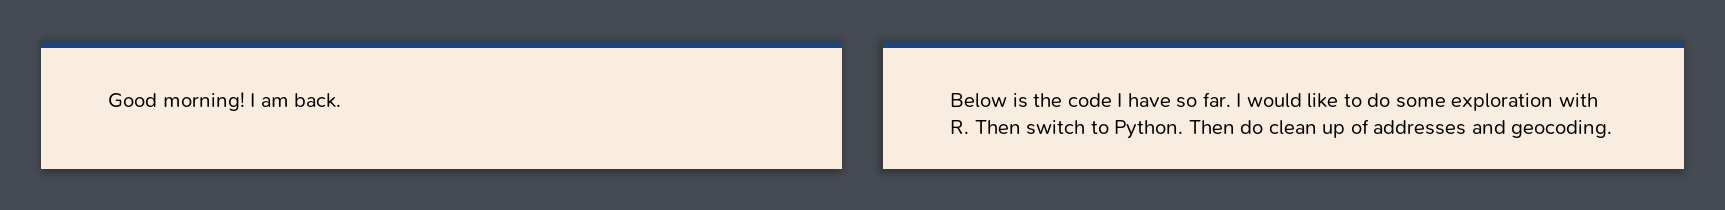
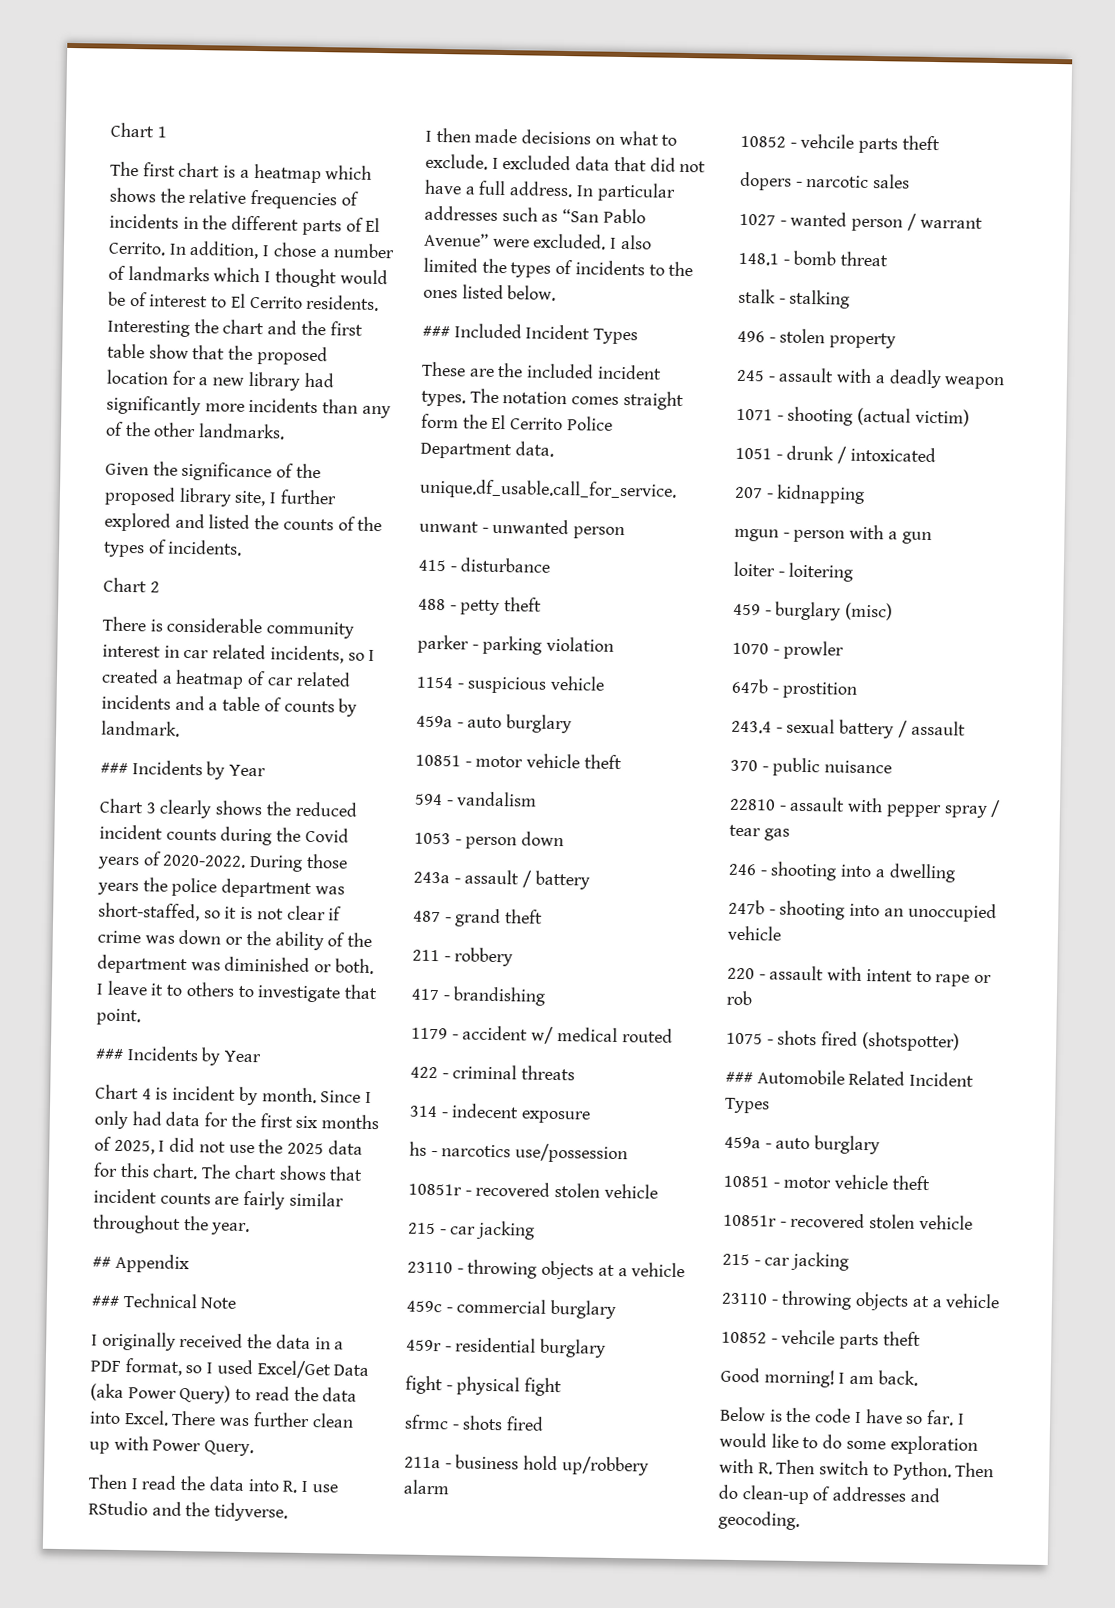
(108, 100) none -> [110,122,167,138] [110,161,373,184] [109,187,359,210] [109,213,381,236] [108,240,396,260] [108,265,388,288] [108,291,380,312] [107,319,363,337] [107,343,328,366] [106,369,334,391] [106,395,391,419] [105,421,286,440] [105,461,321,482] [104,486,337,507] [104,512,383,532] [103,539,243,558] [103,577,160,593] [102,616,355,639] [102,644,376,664] [101,668,351,689] [101,694,358,717] [101,720,180,737] [100,760,267,780] [99,798,357,819] [99,824,349,846] [97,851,348,872] [97,877,345,899] [98,902,343,922] [97,929,373,951] [97,954,374,975] [96,980,379,1003] [96,1008,141,1026] [95,1046,262,1066] [95,1084,373,1106] [94,1110,380,1130] [94,1136,363,1155] [93,1162,364,1181] [93,1188,344,1210] [92,1214,251,1236] [92,1253,190,1274] [91,1293,237,1309] [91,1331,345,1351] [90,1358,370,1379] [90,1383,358,1404] [89,1410,354,1428] [89,1435,255,1457] [88,1474,338,1493] [88,1500,289,1522] [425,127,678,146] [425,153,707,173] [424,179,676,202] [424,205,646,224] [424,232,652,250] [423,257,694,278] [423,284,557,301] [422,323,639,345] [421,361,662,380] [421,388,684,410] [421,413,613,431] [420,441,554,460] [419,478,677,501] [419,518,626,540] [418,557,551,573] [418,597,543,616] [417,634,615,655] [416,675,606,694] [416,714,573,734] [415,753,622,770] [414,791,538,807] [414,831,565,850] [413,869,590,890] [413,908,544,928] [412,947,514,967] [411,986,547,1006] [411,1025,673,1044] [410,1064,576,1081] [409,1103,592,1124] [409,1141,629,1164] [408,1181,658,1199] [408,1220,536,1240] [407,1259,686,1280] [406,1298,617,1320] [406,1337,607,1358] [405,1375,563,1397] [404,1414,545,1431] [404,1454,649,1476] [403,1479,450,1495] [740,133,940,154] [739,171,911,191] [739,211,983,232] [738,250,889,267] [738,288,851,309] [737,328,897,349] [736,367,1005,390] [736,406,970,427] [735,445,936,464] [734,484,866,504] [734,524,932,545] [733,561,854,582] [733,601,894,621] [732,640,845,660] [731,678,859,699] [731,718,966,739] [730,757,893,777] [729,796,1002,818] [729,824,790,841] [728,861,956,883] [728,899,997,923] [727,925,782,941] [727,965,993,987] [726,990,752,1006] [726,1030,960,1052] [725,1069,975,1087] [725,1097,770,1114] [724,1135,881,1155] [723,1174,931,1191] [723,1212,973,1230] [722,1251,850,1271] [721,1290,1001,1311] [721,1329,921,1350] Chart 1 // The first chart is a heatmap which shows the relative frequencies of incidents in the different parts of El Cerrito. In addition, I chose a number of landmarks which I thought would be of interest to El Cerrito residents. Interesting the chart and the first table show that the proposed location for a new library had significantly more incidents than any of the other landmarks. // Given the significance of the proposed library site, I further explored and listed the counts of the types of incidents. // Chart 2 // There is considerable community interest in car related incidents, so I created a heatmap of car related incidents and a table of counts by landmark. // ### Incidents by Year // Chart 3 clearly shows the reduced incident counts during the Covid years of 2020-2022. During those years the police department was short-staffed, so it is not clear if crime was down or the ability of the department was diminished or both. I leave it to others to investigate that point. // ### Incidents by Year // Chart 4 is incident by month. Since I only had data for the first six months of 2025, I did not use the 2025 data for this chart. The chart shows that incident counts are fairly similar throughout the year. // ## Appendix // ### Technical Note // I originally received the data in a PDF format, so I used Excel/Get Data (aka Power Query) to read the data into Excel. There was further clean up with Power Query. // Then I read the data into R. I use RStudio and the tidyverse. // I then made decisions on what to exclude. I excluded data that did not have a full address. In particular addresses such as “San Pablo Avenue” were excluded. I also limited the types of incidents to the ones listed below. // ### Included Incident Types // These are the included incident types. The notation comes straight form the El Cerrito Police Department data. // unique.df_usable.call_for_service. // unwant - unwanted person // 415 - disturbance // 488 - petty theft // parker - parking violation // 1154 - suspicious vehicle // 459a - auto burglary // 10851 - motor vehicle theft // 594 - vandalism // 1053 - person down // 243a - assault / battery // 487 - grand theft // 211 - robbery // 417 - brandishing // 1179 - accident w/ medical routed // 422 - criminal threats // 314 - indecent exposure // hs - narcotics use/possession // 10851r - recovered stolen vehicle // 215 - car jacking // 23110 - throwing objects at a vehicle // 459c - commercial burglary // 459r - residential burglary // fight - physical fight // sfrmc - shots fired // 211a - business hold up/robbery alarm // 10852 - vehcile parts theft // dopers - narcotic sales // 1027 - wanted person / warrant // 148.1 - bomb threat // stalk - stalking // 496 - stolen property // 245 - assault with a deadly weapon // 1071 - shooting (actual victim) // 1051 - drunk / intoxicated // 207 - kidnapping // mgun - person with a gun // loiter - loitering // 459 - burglary (misc) // 1070 - prowler // 647b - prostition // 243.4 - sexual battery / assault // 370 - public nuisance // 22810 - assault with pepper spray / tear gas // 246 - shooting into a dwelling // 247b - shooting into an unoccupied vehicle // 220 - assault with intent to rape or rob // 1075 - shots fired (shotspotter) // ### Automobile Related Incident Types // 459a - auto burglary // 10851 - motor vehicle theft // 10851r - recovered stolen vehicle // 215 - car jacking // 23110 - throwing objects at a vehicle // 10852 - vehcile parts theft //
[1268,120,1346,138] clean up -> [741,1485,809,1505] clean-up

